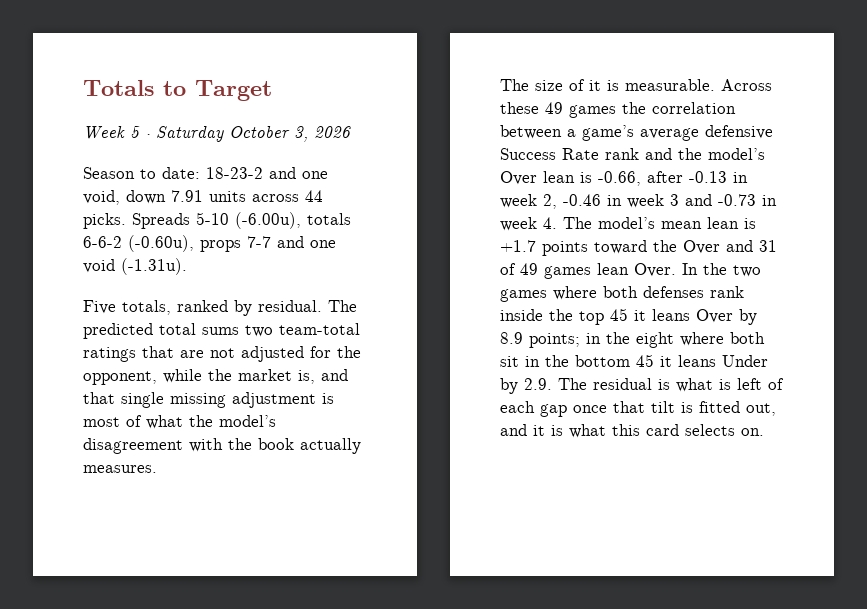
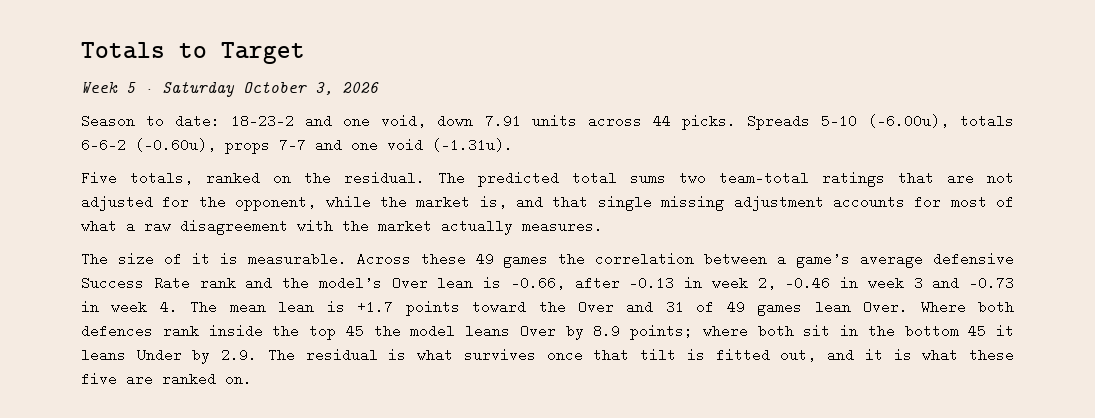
[234,300,252,316] by -> [273,171,331,185] on the
[322,393,334,404] is -> [832,195,942,209] accounts for
[189,415,276,427] the model’s -> [126,219,171,233] a raw
[258,438,294,450] book -> [378,219,432,233] market
[598,217,655,229] model’s -> (218, 307) none
[682,263,761,277] [500,286,704,302] In the two games where both defenses -> [920,300,1015,314] [81,324,153,338] Where both defences
[634,310,646,321] it -> [373,324,456,338] the model
[586,332,674,348] in the eight -> (693, 332) none
[719,378,784,390] [500,401,567,417] is left of each gap -> [463,348,536,362] survives
[612,424,735,436] this card selects -> [968,348,1014,362] [81,372,216,386] these five are ranked

